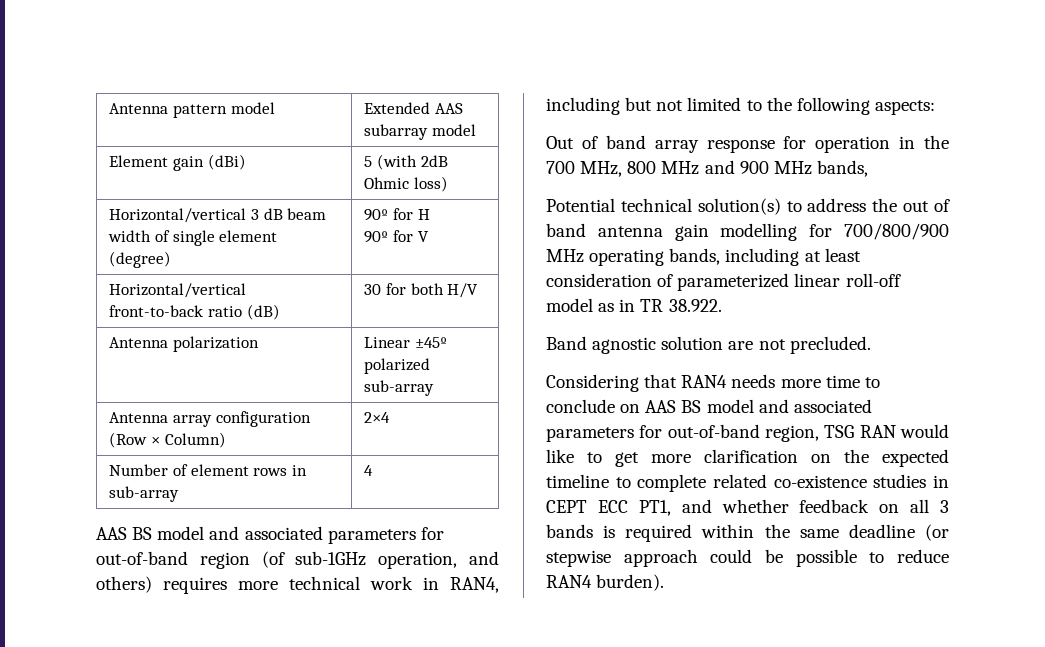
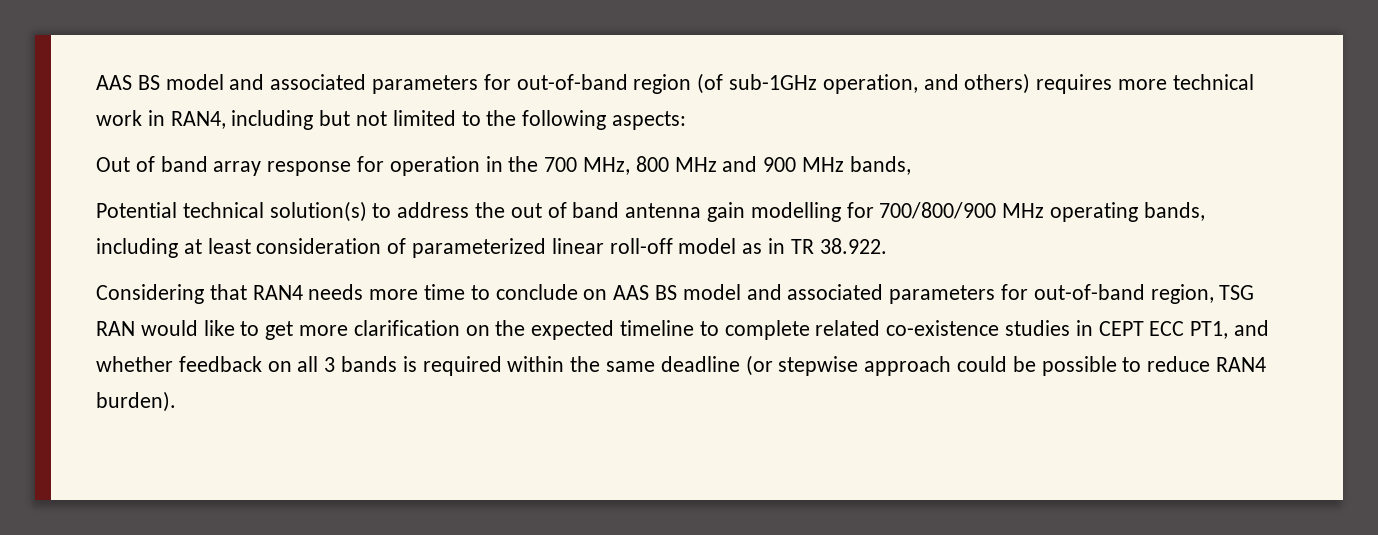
[109,102,275,118] [364,102,463,114] [364,124,476,140] [109,154,246,171] [364,154,448,170] [364,176,448,192] [109,208,327,223] [108,230,278,246] [109,251,172,268] [364,208,430,221] [364,230,429,243] [109,283,247,298] [109,304,280,320] [364,283,479,298] [109,336,259,352] [364,337,447,348] [364,358,431,374] [364,380,435,396] [109,411,311,427] [109,432,226,448] [364,412,391,423] [109,464,307,476] [109,486,180,502] [364,465,374,476] Antenna pattern model | Extended AAS subarray model // Element gain (dBi) | 5 (with 2dB Ohmic loss) // Horizontal/vertical 3 dB beam width of single element (degree) | 90º for H // 90º for V // Horizontal/vertical front-to-back ratio (dB) | 30 for both H/V // Antenna polarization | Linear ±45º polarized sub-array // Antenna array configuration (Row × Column) | 2×4 // Number of element rows in sub-array | 4 // -> (96, 82) none
[546,336,871,354] // Band agnostic solution are not precluded. -> (887, 246) none

